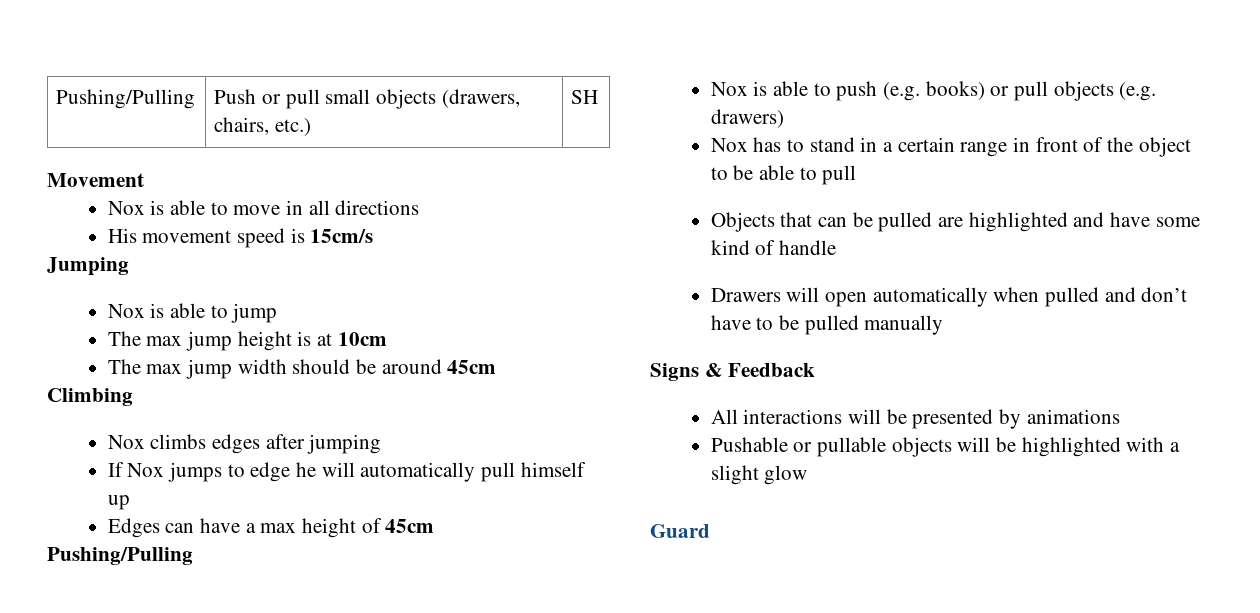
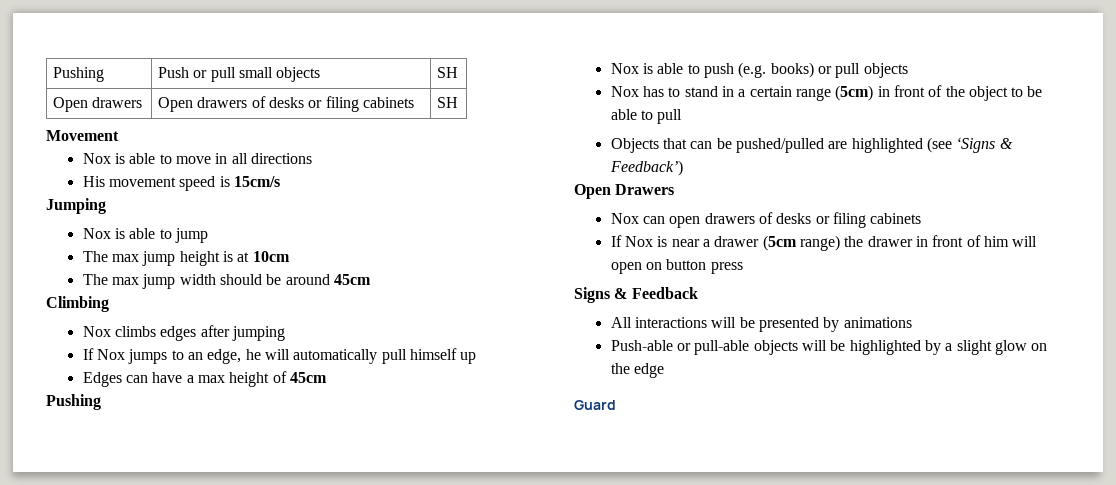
[56,89,196,109] Pushing/Pulling -> [53,67,105,82] Pushing
[441,89,520,108] [214,117,311,136] (drawers, chairs, etc.) -> [437,67,459,78] [53,97,143,112] [158,96,414,112] | SH // Open drawers | Open drawers of desks or filing cabinets
[250,462,291,482] edge -> [187,349,242,364] an edge,
[47,547,193,565] Pushing/Pulling -> [46,394,101,410] Pushing
[1119,82,1157,101] [710,109,784,128] (e.g. drawers) -> (908, 70) none
(1008, 149) none -> [835,85,874,101] (5cm)
[878,212,933,232] pulled -> [735,138,824,153] pushed/pulled
[1073,212,1200,227] [710,240,836,255] [710,287,1188,307] [710,315,944,335] and have some kind of handle // Drawers will open automatically when pulled and don’t have to be pulled manually -> [926,137,1013,153] [609,160,683,176] [574,184,675,199] [610,212,922,228] [610,235,1038,251] [610,259,743,274] (see ‘Signs & Feedback’) // Open Drawers // Nox can open drawers of desks or filing cabinets // If Nox is near a drawer (5cm range) the drawer in front of him will open on button press
[710,437,886,457] Pushable or pullable -> [610,340,750,355] Push-able or pull-able
[1126,437,1165,452] with -> [924,340,941,355] by
(808, 475) none -> [1031,343,1048,351] [610,363,664,378] on the edge

